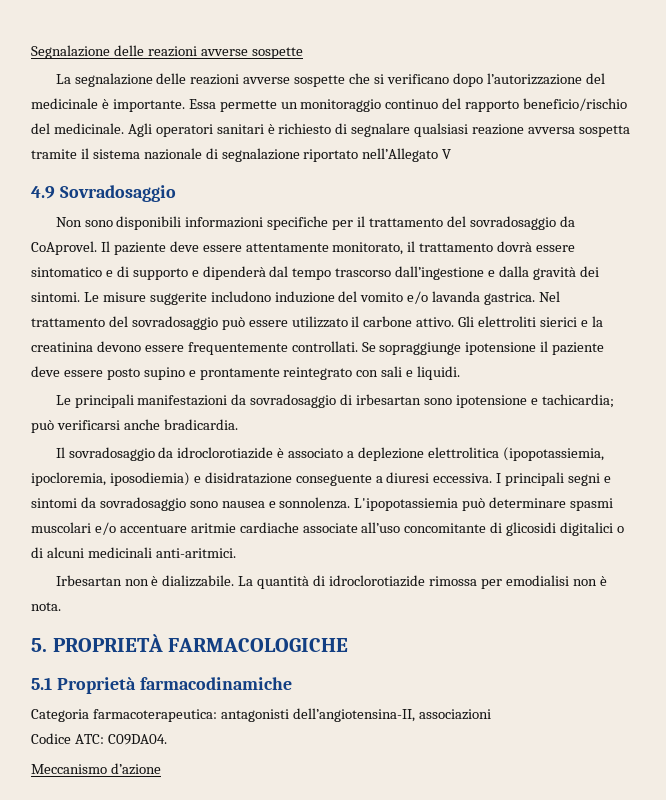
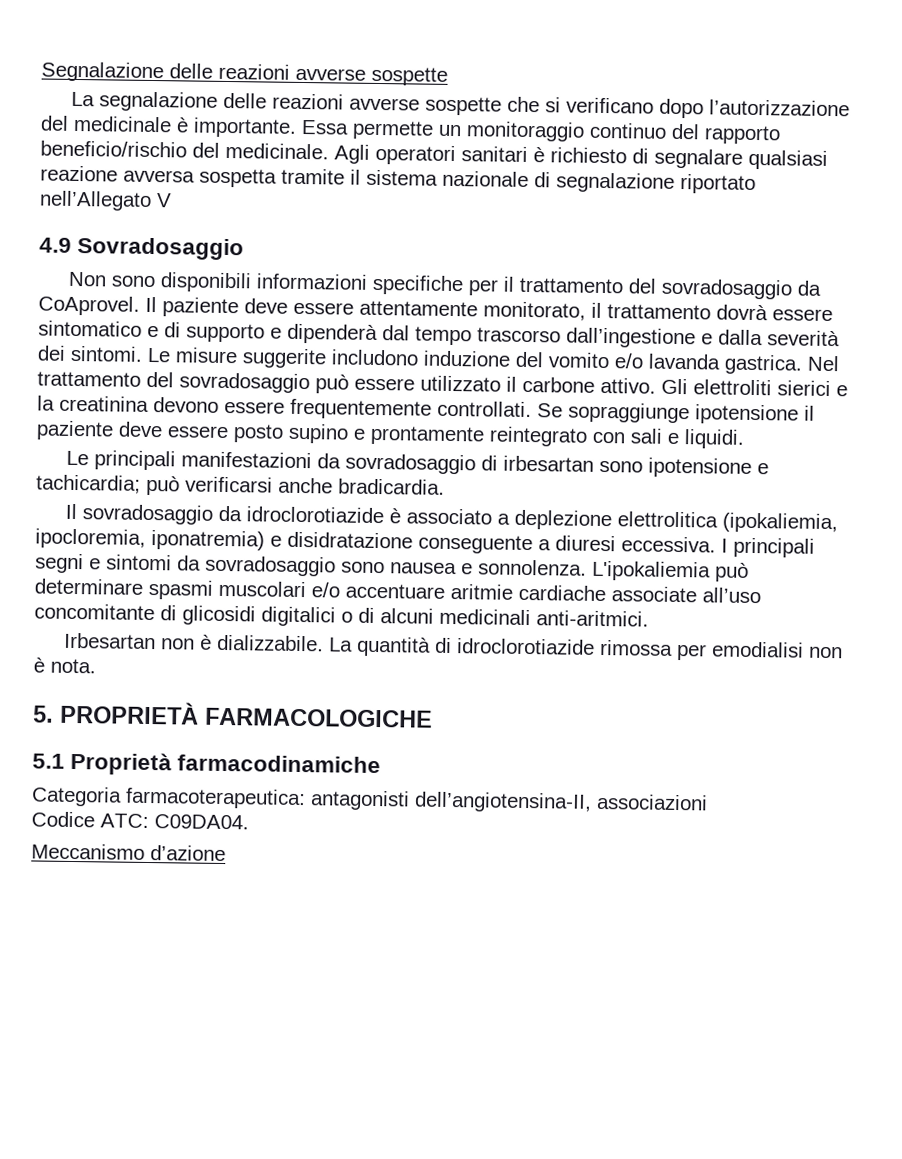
[532,267,576,280] gravità -> [767,330,840,347] severità
[502,447,604,461] [31,472,190,486] (ipopotassiemia, ipocloremia, iposodiemia) -> [721,512,838,534] [35,528,265,551] (ipokaliemia, ipocloremia, iponatremia)
[354,498,459,511] L'ipopotassiemia -> [592,560,711,582] L'ipokaliemia

